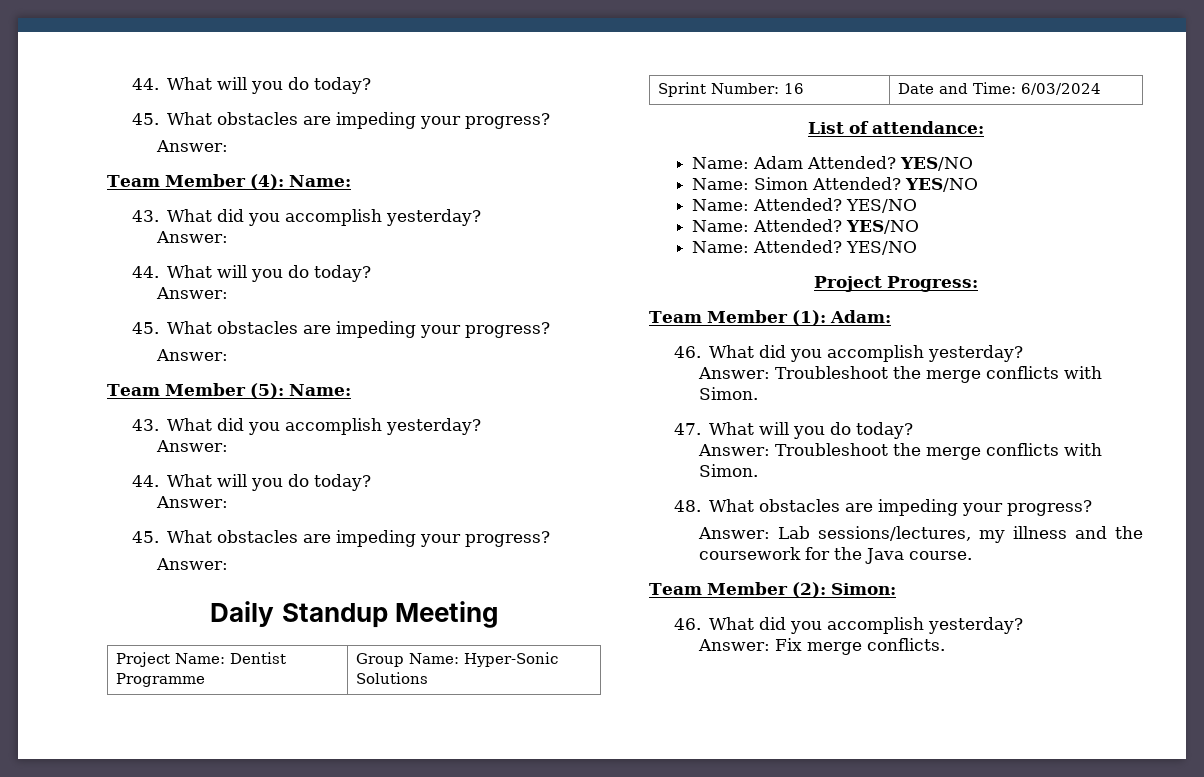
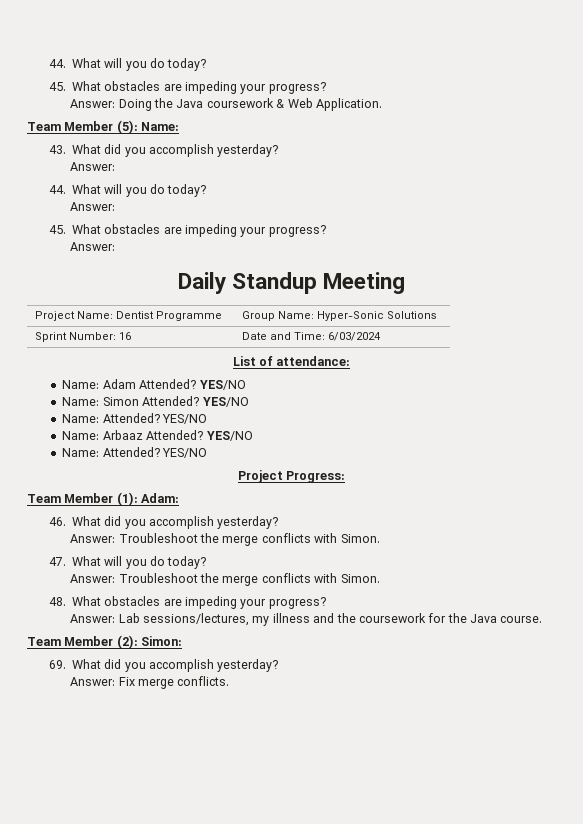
[107,174,351,190] [132,209,482,226] [156,231,229,243] [132,265,372,282] [156,287,229,299] [132,321,551,338] [156,349,229,361] // Team Member (4): Name: // 43. What did you accomplish yesterday? // Answer: // 44. What will you do today? // Answer: // 45. What obstacles are impeding your progress? // Answer: -> [118,98,382,111] Doing the Java coursework & Web Application.
(750, 226) none -> [102,430,143,440] Arbaaz
[674,618,702,630] 46. -> [48,660,66,669] 69.

